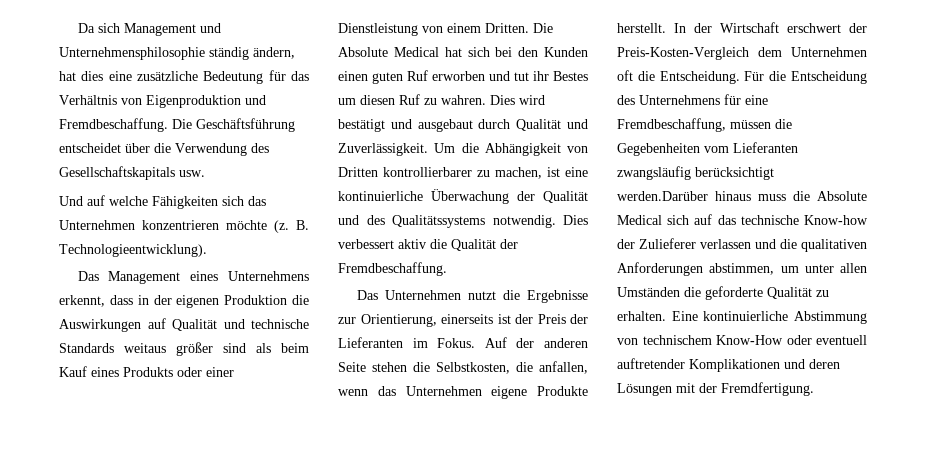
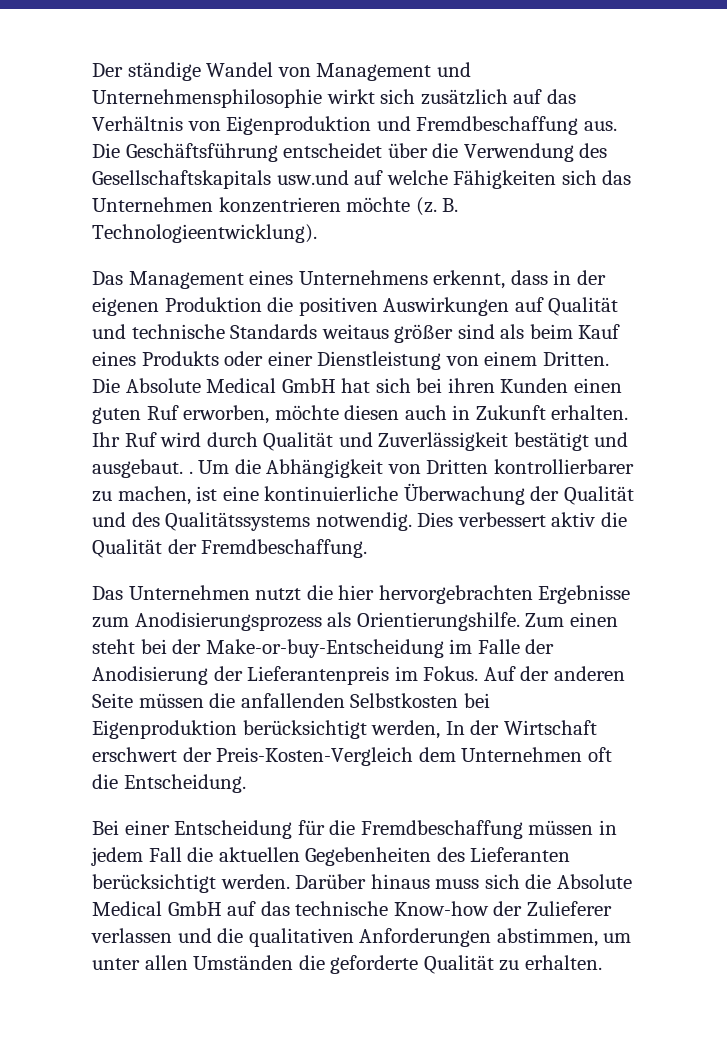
[77,23,221,36] [59,47,295,60] [59,70,286,84] Da sich Management und Unternehmensphilosophie ständig ändern, hat dies eine zusätzliche Bedeutung für -> [92,62,471,81] [92,89,543,108] Der ständige Wandel von Management und Unternehmensphilosophie wirkt sich zusätzlich auf
[59,118,168,132] Fremdbeschaffung. -> [416,116,617,135] Fremdbeschaffung aus.
[179,170,205,177] [59,196,83,206] usw. // Und -> [276,170,349,185] usw.und
(309, 300) none -> [298,297,378,316] positiven
(439, 52) none -> [281,378,336,393] GmbH
[518,47,539,57] den -> [447,378,495,393] ihren
[432,71,588,81] [338,94,545,105] [338,119,588,132] [338,143,428,156] erworben und tut ihr Bestes um diesen Ruf zu wahren. Dies wird bestätigt und ausgebaut durch Qualität und Zuverlässigkeit. -> [183,405,629,424] [92,432,629,451] [92,459,193,478] erworben, möchte diesen auch in Zukunft erhalten. Ihr Ruf wird durch Qualität und Zuverlässigkeit bestätigt und ausgebaut. .
[527,290,588,303] [338,314,588,327] [338,337,403,348] Ergebnisse zur Orientierung, einerseits ist der Preis der Lieferanten -> [338,585,631,604] [92,612,618,631] [92,639,555,658] [92,666,390,685] hier hervorgebrachten Ergebnisse zum Anodisierungsprozess als Orientierungshilfe. Zum einen steht bei der Make-or-buy-Entscheidung im Falle der Anodisierung der Lieferantenpreis
[372,361,588,374] [338,386,588,399] [617,23,666,33] stehen die Selbstkosten, die anfallen, wenn das Unternehmen eigene Produkte herstellt. -> [138,693,490,708] [92,720,441,739] müssen die anfallenden Selbstkosten bei Eigenproduktion berücksichtigt werden,
[744,71,867,84] [617,94,768,105] [617,118,792,132] [617,142,798,156] [617,166,774,180] [617,191,708,201] Für die Entscheidung des Unternehmens für eine Fremdbeschaffung, müssen die Gegebenheiten vom Lieferanten zwangsläufig berücksichtigt werden.Darüber -> [92,820,617,839] [91,847,571,866] [92,874,367,893] // Bei einer Entscheidung für die Fremdbeschaffung müssen in jedem Fall die aktuellen Gegebenheiten des Lieferanten berücksichtigt werden. Darüber
(786, 197) none -> [484,874,520,889] sich
[667,215,690,225] sich -> [167,901,222,916] GmbH
[671,311,867,324] [617,335,867,345] [617,358,840,372] [617,382,814,396] Eine kontinuierliche Abstimmung von technischem Know-How oder eventuell auftretender Komplikationen und deren Lösungen mit der Fremdfertigung. -> (602, 962) none

